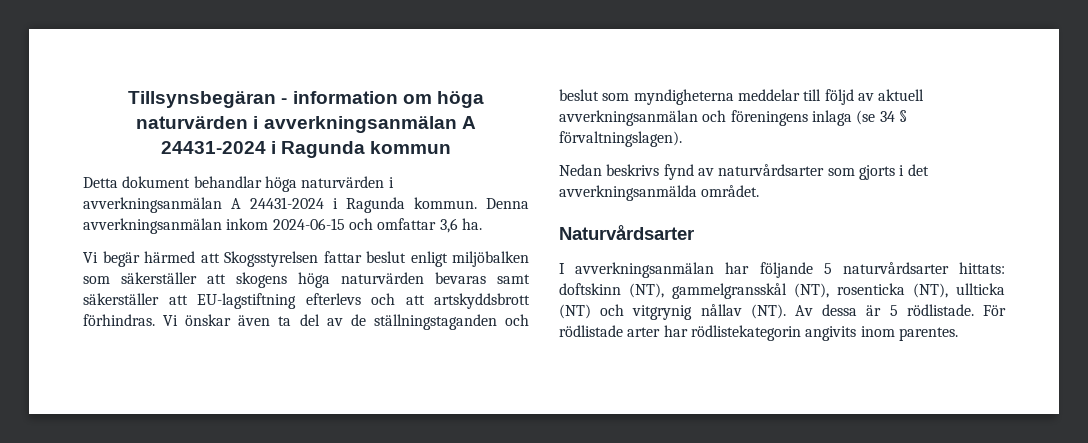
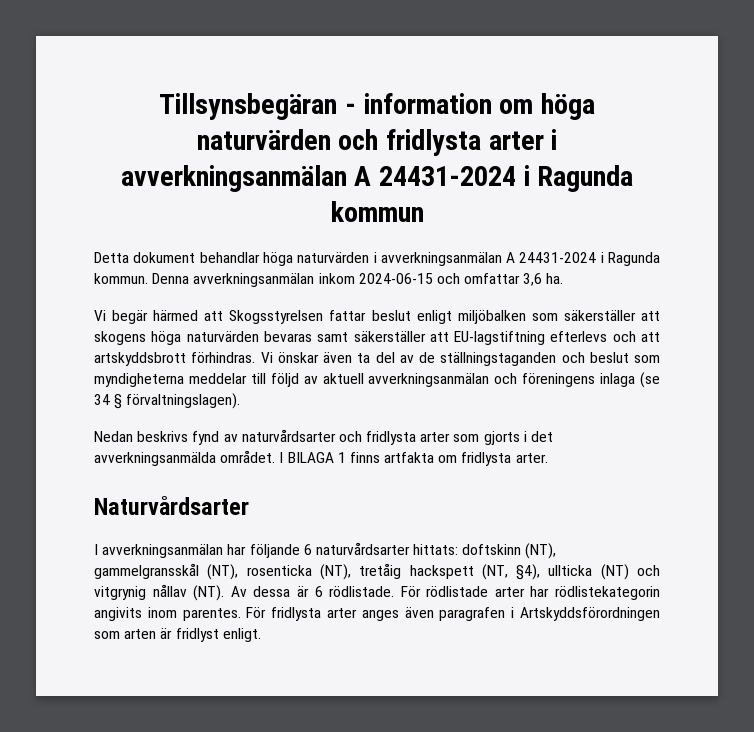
(249, 122) none -> [338,129,544,156] och fridlysta arter
(825, 170) none -> [338,431,451,445] och fridlysta arter
(760, 191) none -> [279,452,548,466] I BILAGA 1 finns artfakta om fridlysta arter.
[823,263,832,274] 5 -> [303,544,312,555] 6
(948, 290) none -> [359,563,541,580] tretåig hackspett (NT, §4),
[889,305,898,316] 5 -> [314,586,323,597] 6
(958, 334) none -> [246,607,660,621] [94,628,261,642] För fridlysta arter anges även paragrafen i Artskyddsförordningen som arten är fridlyst enligt.

